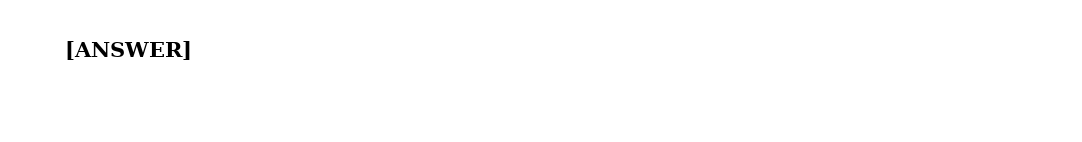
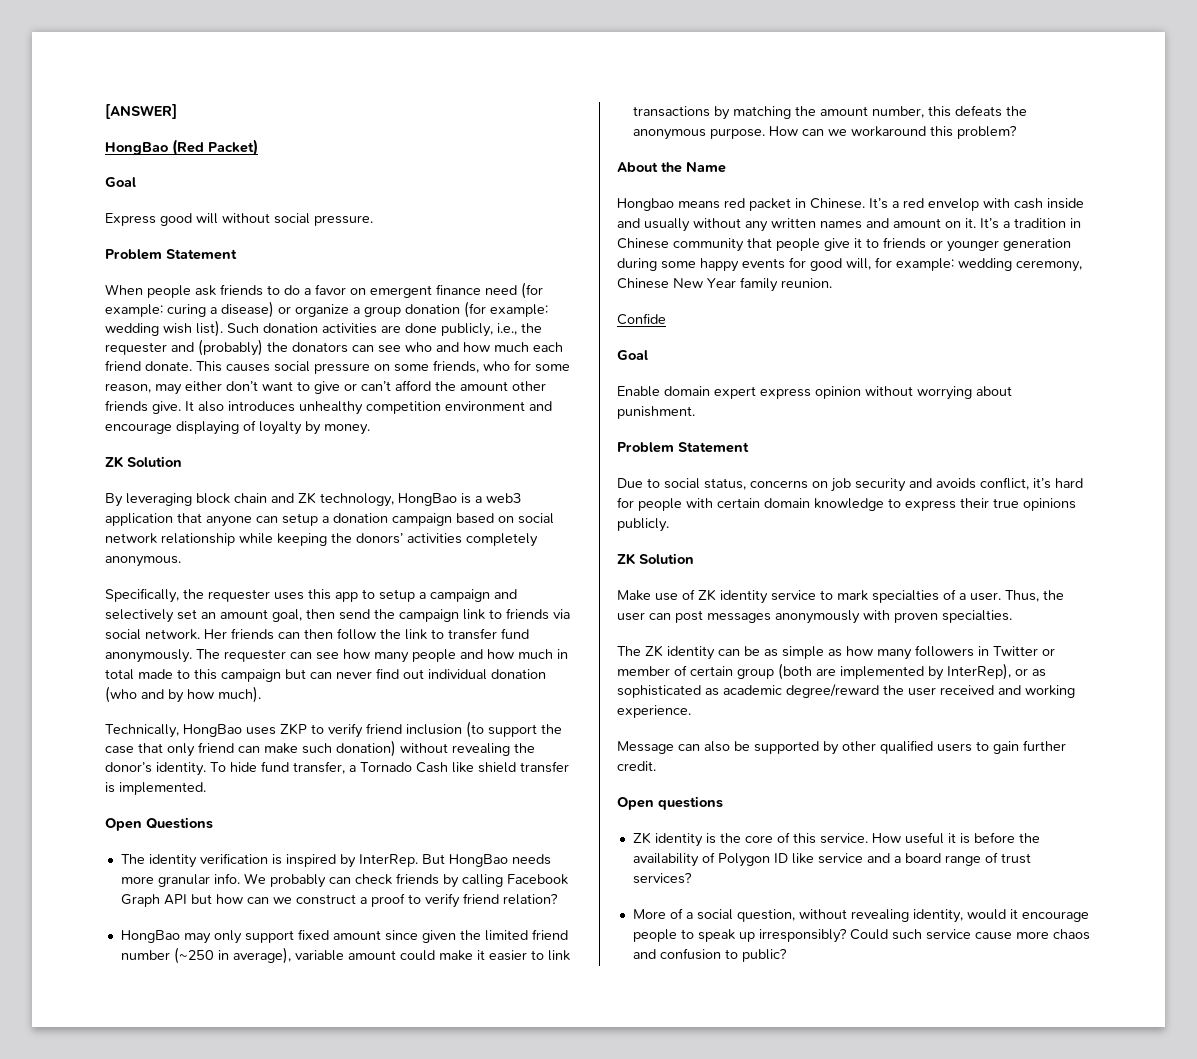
(192, 50) none -> [105,139,258,156] [105,177,136,187] [105,213,373,226] [105,249,237,260] [105,282,543,299] [105,301,548,318] [105,320,542,337] [105,339,563,356] [105,360,570,374] [105,380,546,395] [105,400,552,415] [105,420,370,435] [105,456,182,468] [105,492,521,507] [105,513,554,527] [105,533,538,547] [105,556,181,567] [105,588,517,603] [105,608,570,623] [105,628,529,640] [105,649,568,663] [105,668,546,682] [105,686,261,703] [105,721,562,738] [105,740,535,757] [105,761,569,776] [105,782,206,795] [105,817,213,831] [120,853,551,868] [120,873,568,888] [120,893,558,908] [120,929,568,944] [120,947,570,964] [632,105,1027,120] [632,125,1017,140] [617,162,726,173] [617,198,1084,211] [617,218,1081,232] [617,237,1071,252] [617,257,1082,272] [617,277,832,292] [617,313,666,325] [617,350,648,360] [617,386,1012,400] [617,406,695,419] [617,442,749,453] [617,477,1083,492] [617,497,1076,511] [617,518,669,532] [617,553,694,565] [617,589,1064,604] [617,610,1012,624] [617,645,1055,660] [617,663,1046,680] [617,684,1075,698] [617,705,691,718] [617,740,1066,755] [617,761,656,771] [617,796,723,810] [632,832,1040,847] [632,852,1031,867] [632,872,692,884] [632,908,1089,923] [632,928,1090,943] [632,948,787,962] // HongBao (Red Packet) // Goal // Express good will without social pressure. // Problem Statement // When people ask friends to do a favor on emergent finance need (for example: curing a disease) or organize a group donation (for example: wedding wish list). Such donation activities are done publicly, i.e., the requester and (probably) the donators can see who and how much each friend donate. This causes social pressure on some friends, who for some reason, may either don’t want to give or can’t afford the amount other friends give. It also introduces unhealthy competition environment and encourage displaying of loyalty by money. // ZK Solution // By leveraging block chain and ZK technology, HongBao is a web3 application that anyone can setup a donation campaign based on social network relationship while keeping the donors’ activities completely anonymous. // Specifically, the requester uses this app to setup a campaign and selectively set an amount goal, then send the campaign link to friends via social network. Her friends can then follow the link to transfer fund anonymously. The requester can see how many people and how much in total made to this campaign but can never find out individual donation (who and by how much). // Technically, HongBao uses ZKP to verify friend inclusion (to support the case that only friend can make such donation) without revealing the donor’s identity. To hide fund transfer, a Tornado Cash like shield transfer is implemented. // Open Questions // The identity verification is inspired by InterRep. But HongBao needs more granular info. We probably can check friends by calling Facebook Graph API but how can we construct a proof to verify friend relation? // HongBao may only support fixed amount since given the limited friend number (~250 in average), variable amount could make it easier to link transactions by matching the amount number, this defeats the anonymous purpose. How can we workaround this problem? // About the Name // Hongbao means red packet in Chinese. It’s a red envelop with cash inside and usually without any written names and amount on it. It’s a tradition in Chinese community that people give it to friends or younger generation during some happy events for good will, for example: wedding ceremony, Chinese New Year family reunion. // Confide // Goal // Enable domain expert express opinion without worrying about punishment. // Problem Statement // Due to social status, concerns on job security and avoids conflict, it’s hard for people with certain domain knowledge to express their true opinions publicly. // ZK Solution // Make use of ZK identity service to mark specialties of a user. Thus, the user can post messages anonymously with proven specialties. // The ZK identity can be as simple as how many followers in Twitter or member of certain group (both are implemented by InterRep), or as sophisticated as academic degree/reward the user received and working experience. // Message can also be supported by other qualified users to gain further credit. // Open questions // ZK identity is the core of this service. How useful it is before the availability of Polygon ID like service and a board range of trust services? // More of a social question, without revealing identity, would it encourage people to speak up irresponsibly? Could such service cause more chaos and confusion to public?

